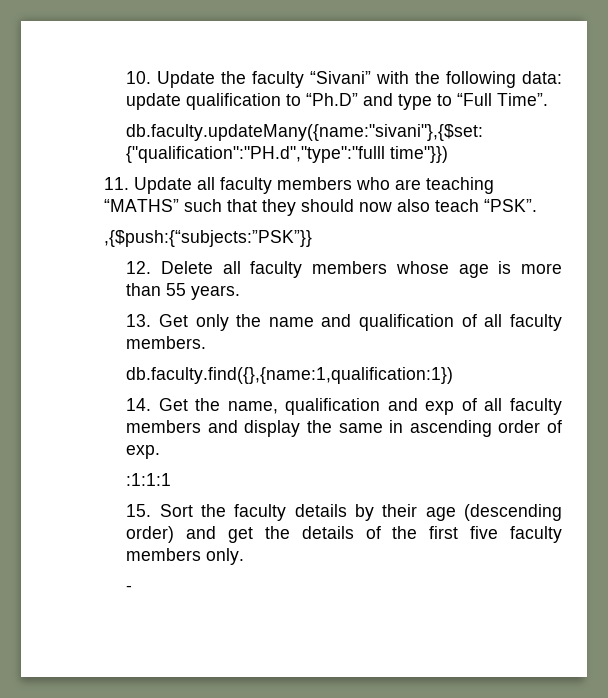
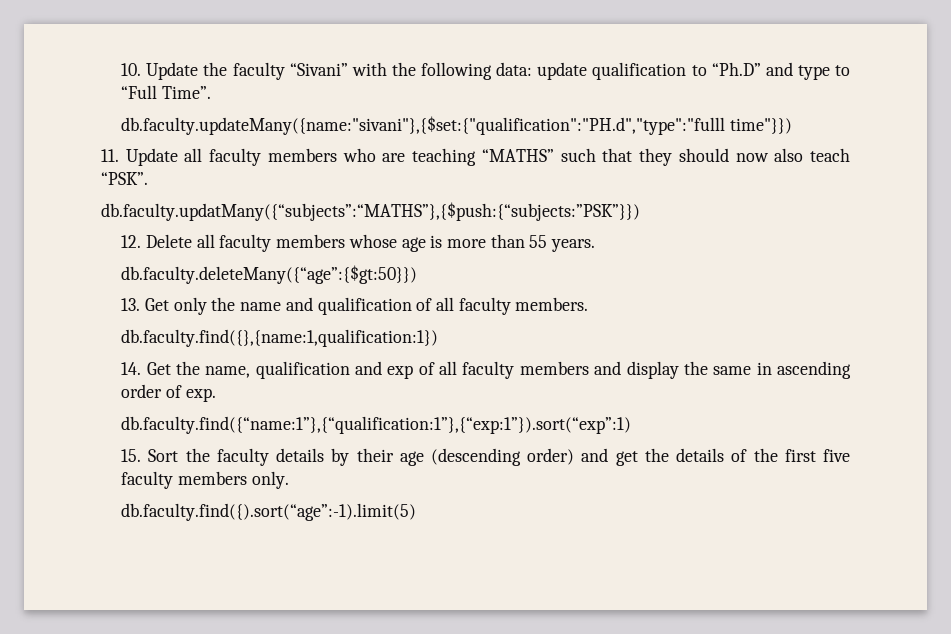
[104,230,312,247] ,{$push:{“subjects:”PSK”}} -> [101,202,640,221] db.faculty.updatMany({“subjects”:“MATHS”},{$push:{“subjects:”PSK”}})
(241, 292) none -> [121,265,418,284] // db.faculty.deleteMany({“age”:{$gt:50}})
[126,473,172,486] :1:1:1 -> [121,416,632,434] db.faculty.find({“name:1”},{“qualification:1”},{“exp:1”}).sort(“exp”:1)
[126,585,133,592] - -> [121,503,417,521] db.faculty.find({).sort(“age”:-1).limit(5)

